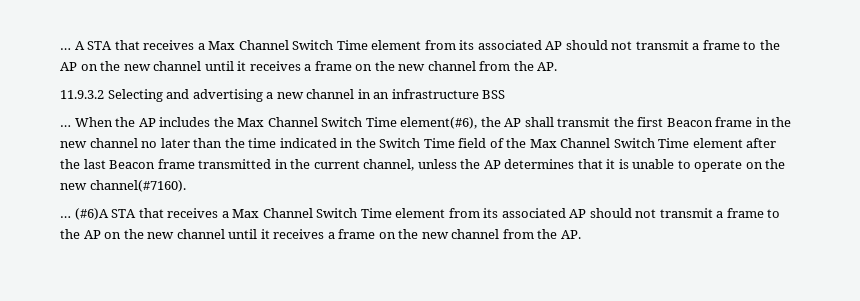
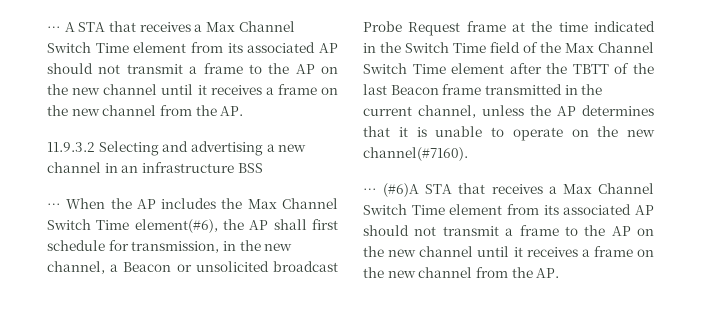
[557,117,792,127] [60,138,223,148] transmit the first Beacon frame in the new channel no later than -> [312,219,339,230] [47,240,293,253] [47,261,338,274] [363,21,525,36] first schedule for transmission, in the new channel, a Beacon or unsolicited broadcast Probe Request frame at
(80, 164) none -> [572,63,654,74] TBTT of the

